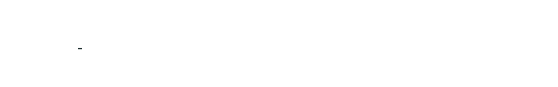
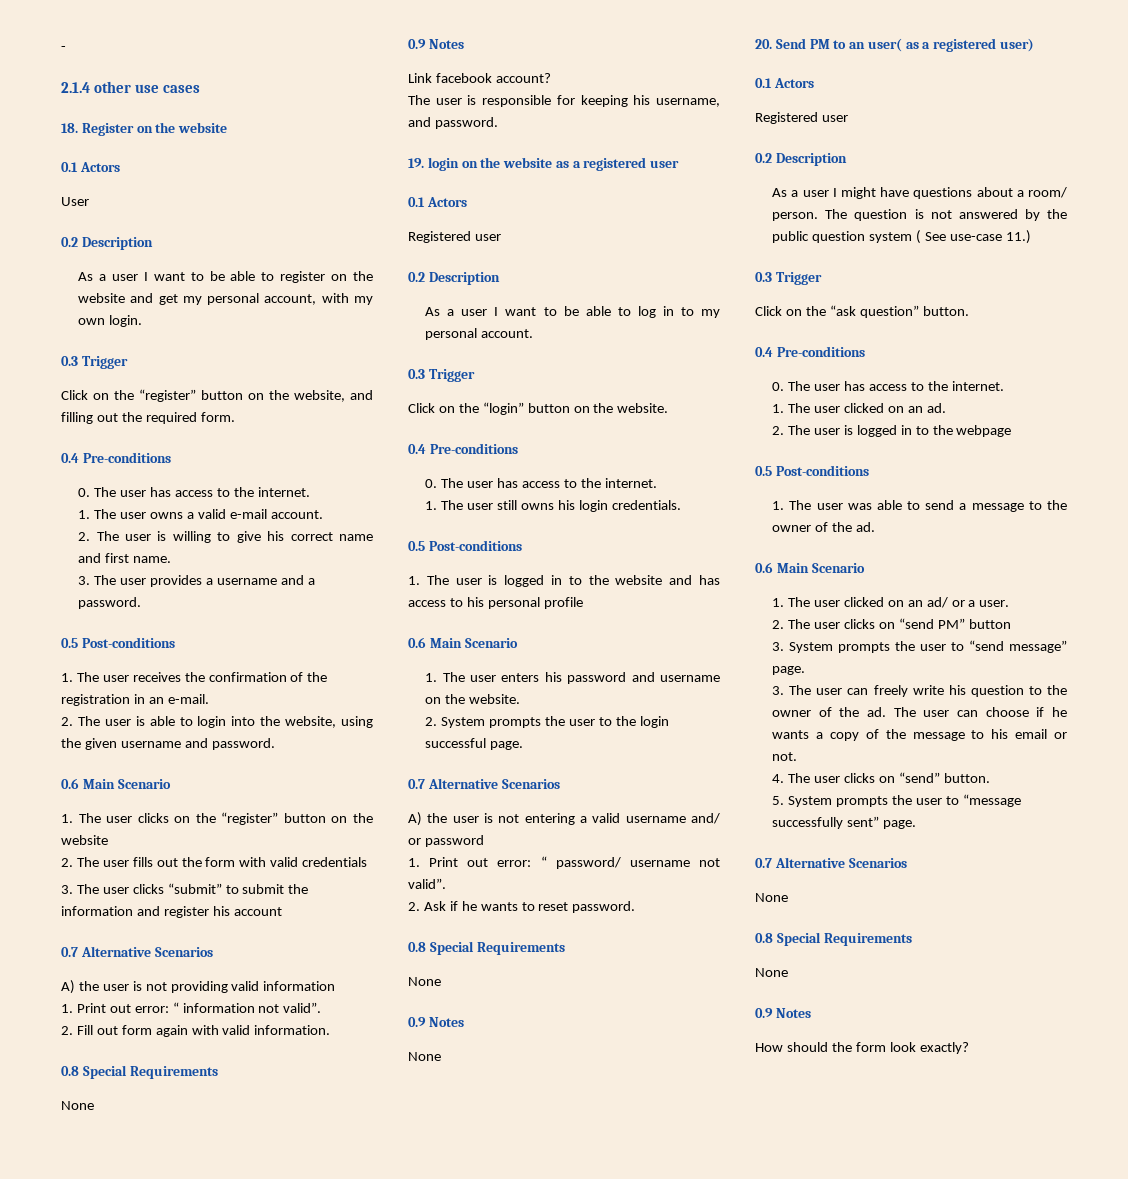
(83, 50) none -> [61,81,200,93] [61,122,228,136] [61,162,120,172] [61,197,89,206] [61,237,153,250] [78,271,373,283] [78,293,373,305] [78,315,143,327] [61,356,128,369] [61,389,373,402] [61,412,235,424] [61,452,171,463] [78,487,310,497] [78,509,323,519] [78,531,373,543] [78,553,171,563] [78,575,315,587] [78,597,142,609] [61,637,175,648] [61,672,328,682] [61,694,209,706] [61,716,373,728] [61,738,275,750] [61,778,171,789] [61,812,373,825] [61,835,108,845] [61,857,368,867] [61,883,309,894] [61,906,282,918] [61,946,213,957] [61,980,336,994] [61,1002,322,1013] [61,1025,331,1037] [61,1065,218,1079] [61,1101,94,1110] [408,39,464,49] [408,73,551,83] [408,95,720,107] [408,117,498,129] [408,157,680,171] [408,197,467,207] [408,231,501,243] [408,272,500,285] [425,306,720,318] [425,328,534,340] [408,369,475,382] [408,402,669,415] [408,443,518,454] [425,478,657,488] [425,500,681,512] [408,540,522,551] [408,575,720,587] [408,597,583,609] [408,637,518,648] [425,672,720,684] [425,694,520,704] [425,716,669,728] [425,738,524,750] [408,778,560,789] [408,812,720,826] [408,835,484,847] [408,856,720,869] [408,878,446,889] [408,901,636,913] [408,941,565,955] [408,977,441,986] [408,1017,464,1027] [408,1052,441,1061] [755,38,1035,52] [755,78,814,88] [755,112,848,124] [755,153,847,166] [772,187,1067,199] [772,209,1067,221] [772,230,1031,244] [755,272,822,285] [755,305,969,318] [755,346,865,357] [772,381,1004,391] [772,403,946,413] [772,425,1012,437] [755,465,869,476] [772,500,1067,512] [772,522,875,532] [755,562,865,573] [772,597,1010,608] [772,618,1011,629] [772,640,1067,653] [772,666,806,675] [772,685,1067,697] [772,707,1067,717] [772,729,1067,741] [772,752,798,761] [772,772,990,783] [772,794,1021,807] [772,816,916,829] [755,857,907,868] [755,893,788,902] [755,932,912,946] [755,968,788,977] [755,1008,811,1018] [755,1042,969,1054] // 2.1.4 other use cases // 18. Register on the website // 0.1 Actors // User // 0.2 Description // As a user I want to be able to register on the website and get my personal account, with my own login. // 0.3 Trigger // Click on the “register” button on the website, and filling out the required form. // 0.4 Pre-conditions // 0. The user has access to the internet. // 1. The user owns a valid e-mail account. // 2. The user is willing to give his correct name and first name. // 3. The user provides a username and a password. // 0.5 Post-conditions // 1. The user receives the confirmation of the registration in an e-mail. // 2. The user is able to login into the website, using the given username and password. // 0.6 Main Scenario // 1. The user clicks on the “register” button on the website // 2. The user fills out the form with valid credentials // 3. The user clicks “submit” to submit the information and register his account // 0.7 Alternative Scenarios // A) the user is not providing valid information // 1. Print out error: “ information not valid”. // 2. Fill out form again with valid information. // 0.8 Special Requirements // None // 0.9 Notes // Link facebook account? // The user is responsible for keeping his username, and password. // 19. login on the website as a registered user // 0.1 Actors // Registered user // 0.2 Description // As a user I want to be able to log in to my personal account. // 0.3 Trigger // Click on the “login” button on the website. // 0.4 Pre-conditions // 0. The user has access to the internet. // 1. The user still owns his login credentials. // 0.5 Post-conditions // 1. The user is logged in to the website and has access to his personal profile // 0.6 Main Scenario // 1. The user enters his password and username on the website. // 2. System prompts the user to the login successful page. // 0.7 Alternative Scenarios // A) the user is not entering a valid username and/ or password // 1. Print out error: “ password/ username not valid”. // 2. Ask if he wants to reset password. // 0.8 Special Requirements // None // 0.9 Notes // None // 20. Send PM to an user( as a registered user) // 0.1 Actors // Registered user // 0.2 Description // As a user I might have questions about a room/ person. The question is not answered by the public question system ( See use-case 11.) // 0.3 Trigger // Click on the “ask question” button. // 0.4 Pre-conditions // 0. The user has access to the internet. // 1. The user clicked on an ad. // 2. The user is logged in to the webpage // 0.5 Post-conditions // 1. The user was able to send a message to the owner of the ad. // 0.6 Main Scenario // 1. The user clicked on an ad/ or a user. // 2. The user clicks on “send PM” button // 3. System prompts the user to “send message” page. // 3. The user can freely write his question to the owner of the ad. The user can choose if he wants a copy of the message to his email or not. // 4. The user clicks on “send” button. // 5. System prompts the user to “message successfully sent” page. // 0.7 Alternative Scenarios // None // 0.8 Special Requirements // None // 0.9 Notes // How should the form look exactly?

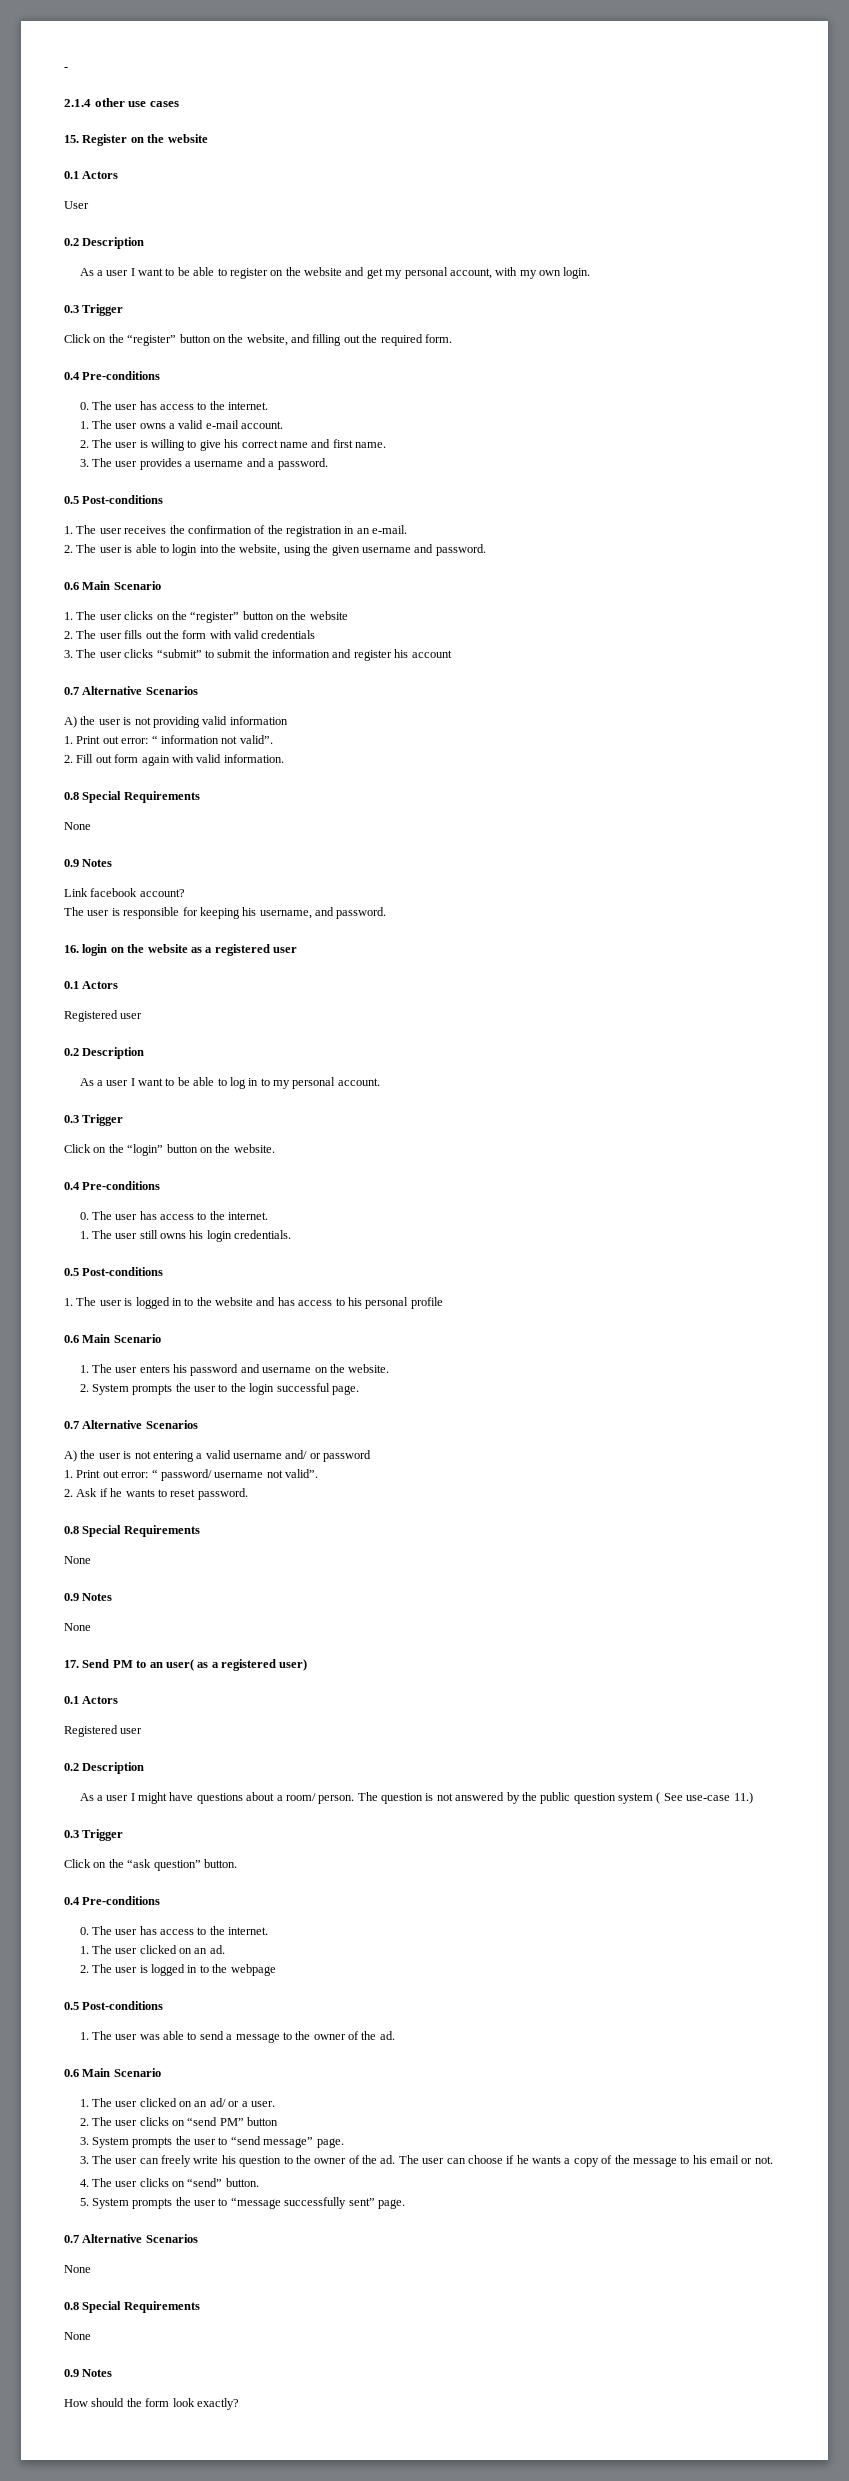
[61,123,78,133] 18. -> [64,135,79,143] 15.
[408,158,424,168] 19. -> [64,945,79,953] 16.
[755,39,772,49] 20. -> [64,1660,79,1668] 17.

